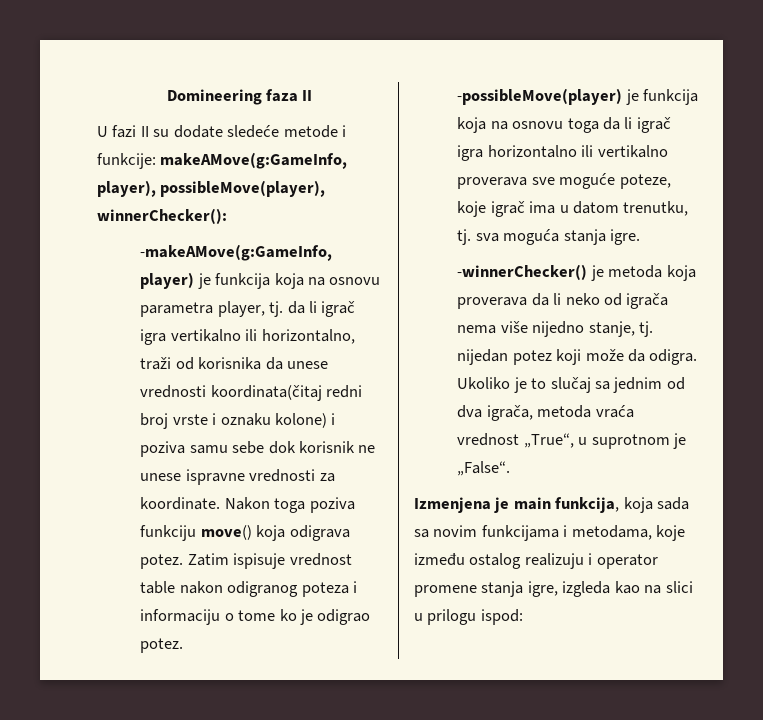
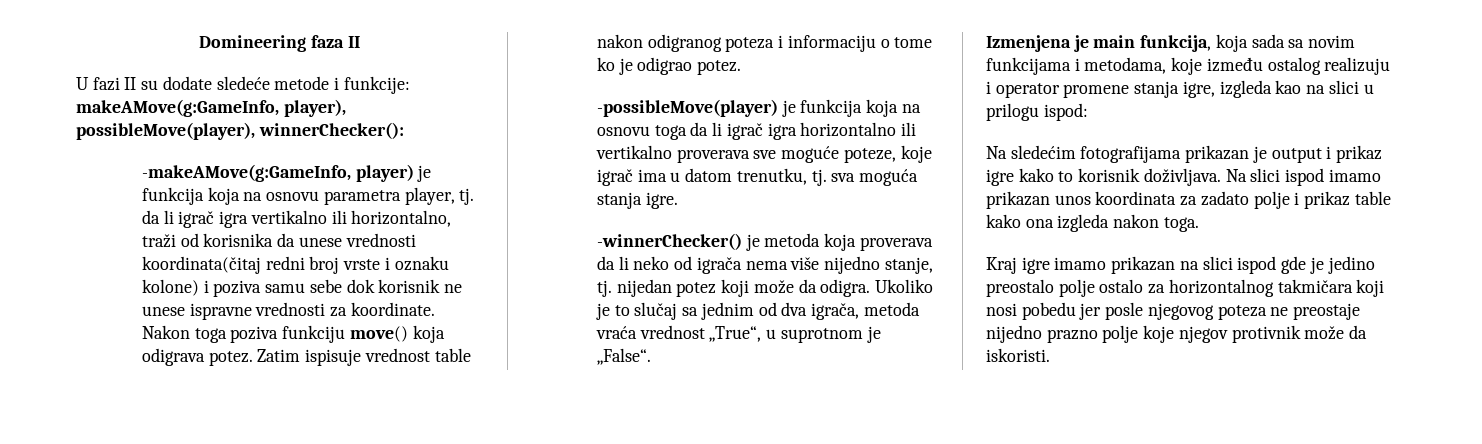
(523, 617) none -> [986,145,1383,163] [986,168,1381,186] [986,191,1391,209] [986,214,1199,232] [986,256,1375,274] [986,279,1385,297] [986,302,1361,320] [986,325,1368,343] [986,348,1050,362] // Na sledećim fotografijama prikazan je output i prikaz igre kako to korisnik doživljava. Na slici ispod imamo prikazan unos koordinata za zadato polje i prikaz table kako ona izgleda nakon toga. // Kraj igre imamo prikazan na slici ispod gde je jedino preostalo polje ostalo za horizontalnog takmičara koji nosi pobedu jer posle njegovog poteza ne preostaje nijedno prazno polje koje njegov protivnik može da iskoristi.

